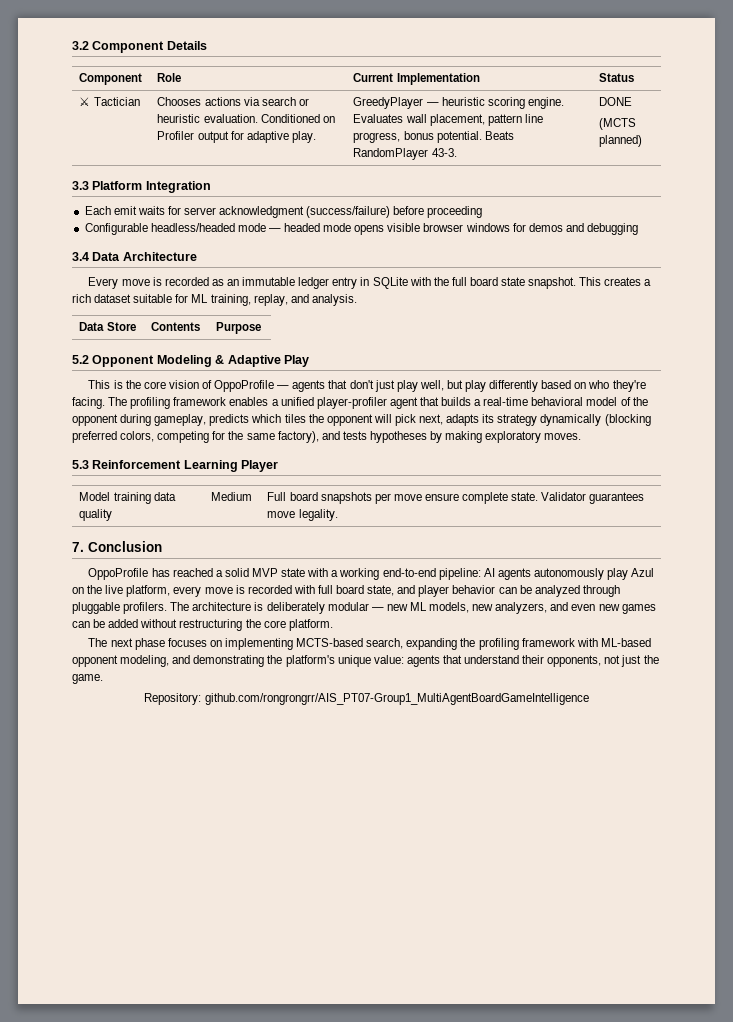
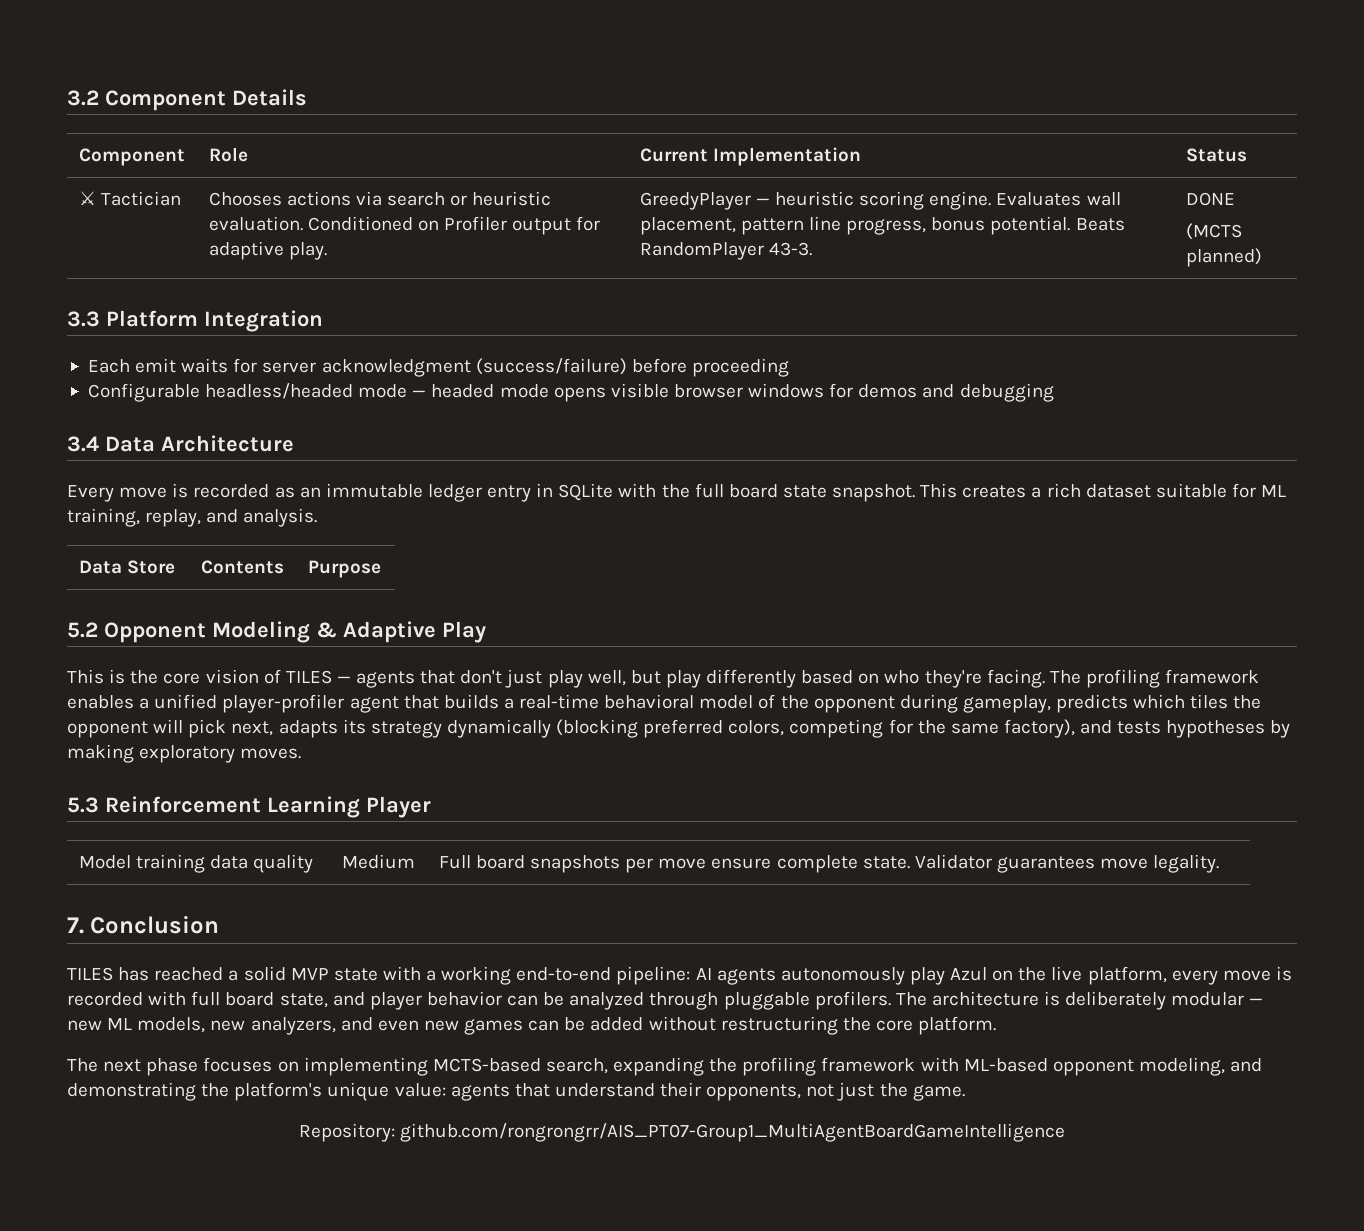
[214,380,275,392] OppoProfile -> [285,670,332,684] TILES
[88,568,149,580] OppoProfile -> [67,967,113,981] TILES

